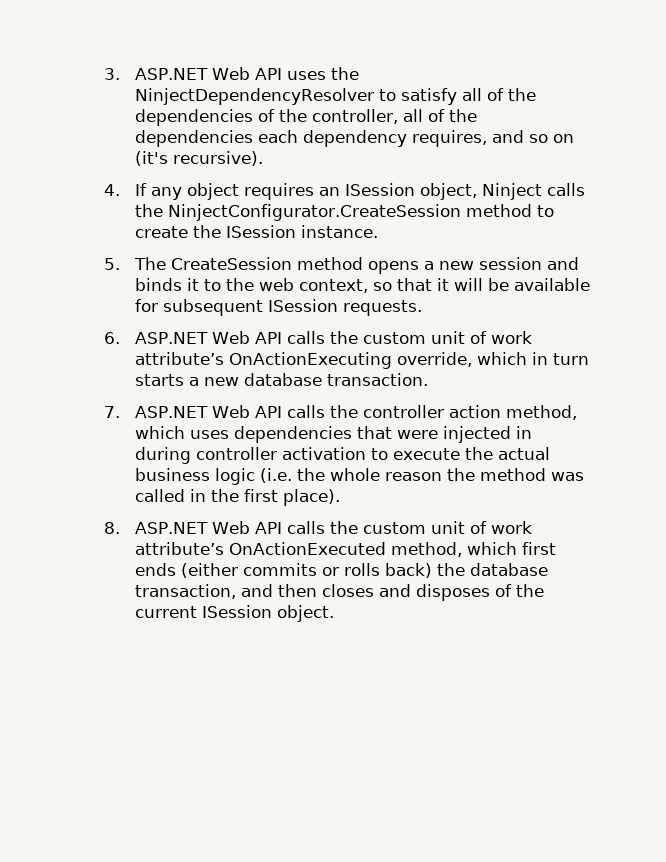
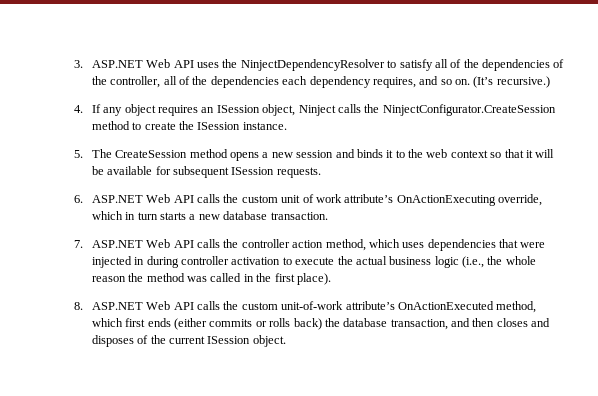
[552,134,574,143] [134,151,263,166] on (it's recursive). -> [455,76,550,88] on. (It’s recursive.)
[298,279,368,293] context, -> [450,150,488,158] context
[259,468,292,483] (i.e. -> [462,256,485,268] (i.e.,
[430,521,532,534] unit of work -> [281,301,344,310] unit-of-work

